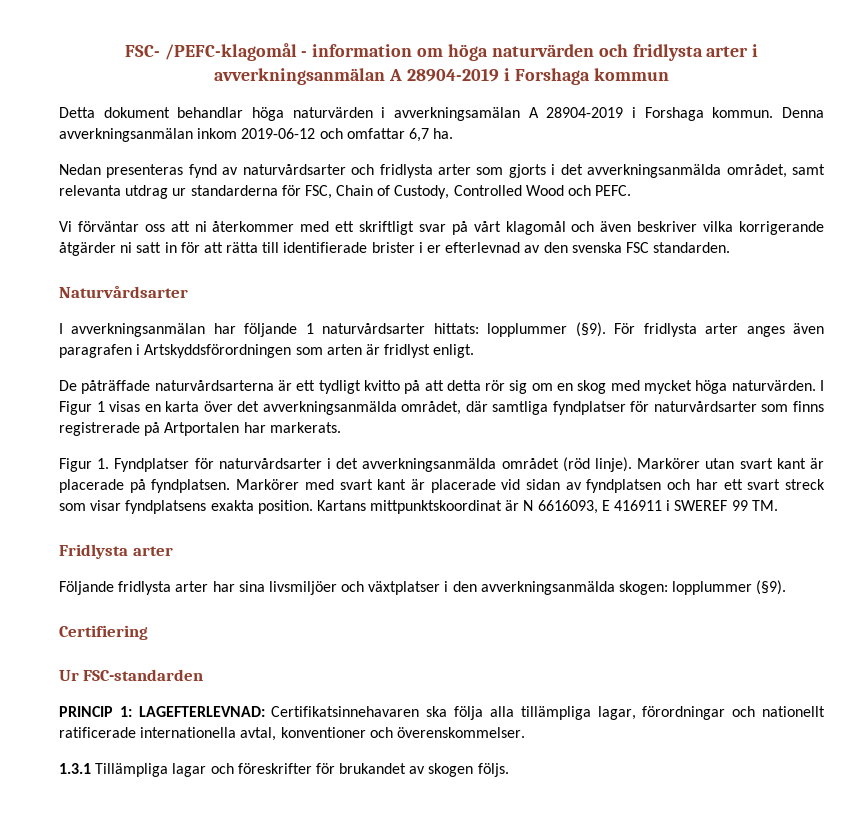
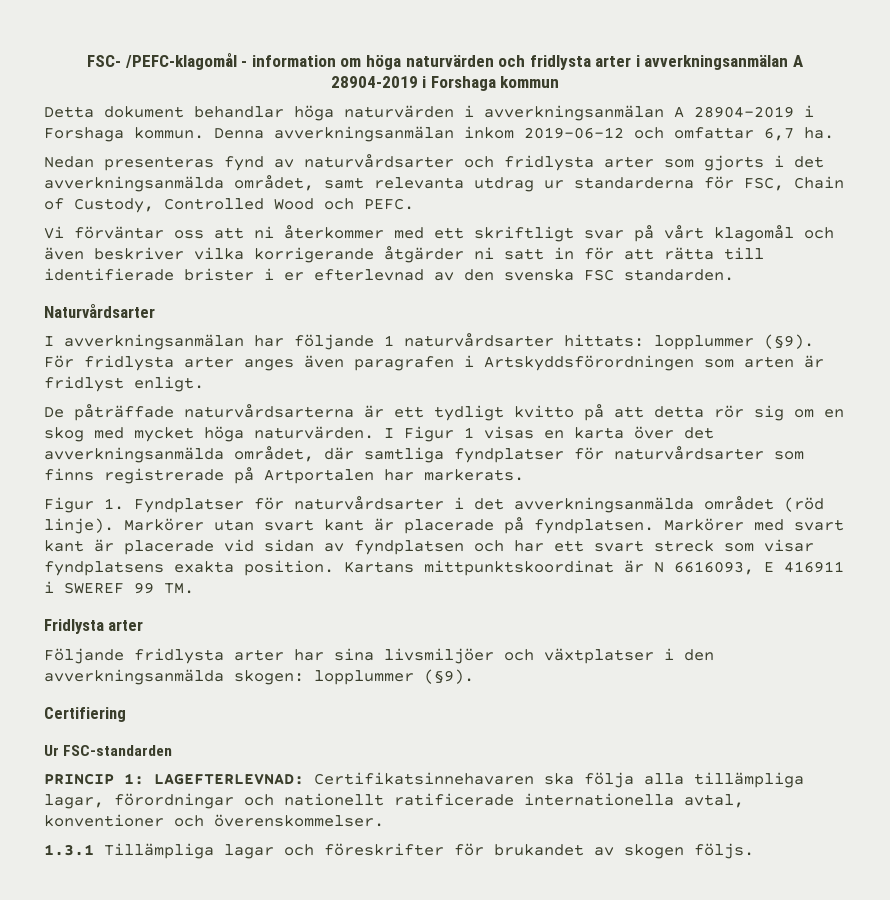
[394,107,520,121] avverkningsamälan -> [484,105,664,121] avverkningsanmälan

